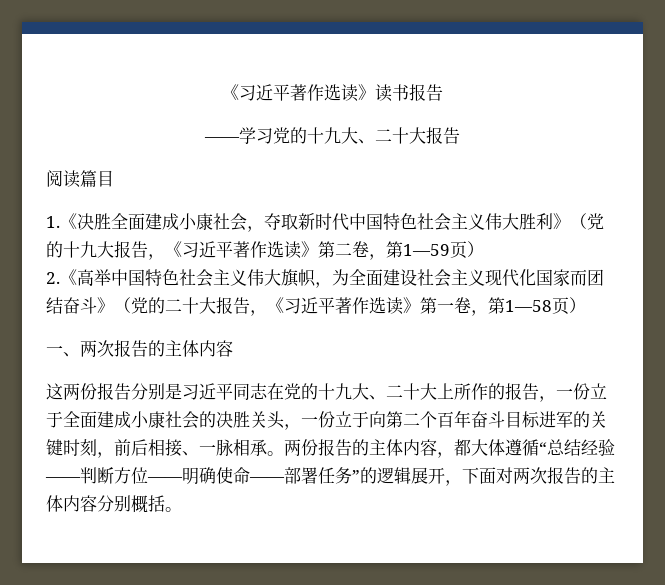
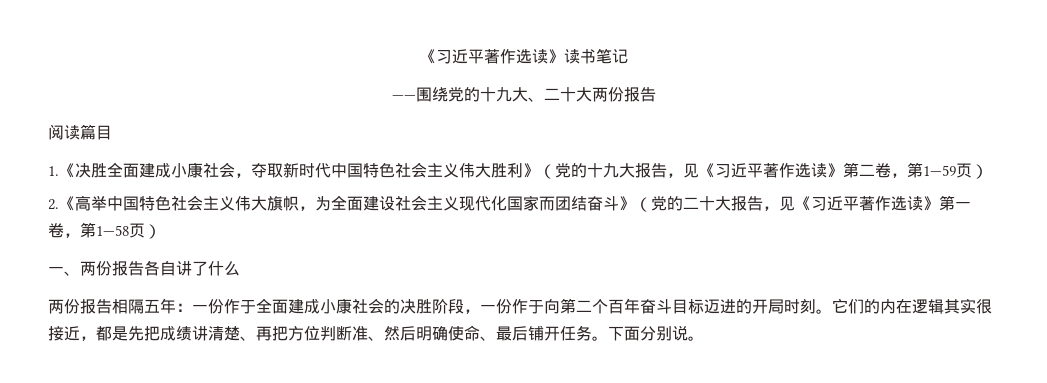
[409,84,443,101] [204,127,426,144] 报告 // ——学习党的十九大、二十大 -> [595,48,628,64] [391,87,624,102] 笔记 // ——围绕党的十九大、二十大两份
(165, 257) none -> [683,163,699,178] 见
(267, 313) none -> [779,196,795,211] 见
[97,340,233,357] [46,383,607,402] 次报告的主体内容 // 这两份报告分别是习近平同志在党的十九大、二十大上所作的报告，一份立 -> [96,260,240,276] [48,298,240,314] 份报告各自讲了什么 // 两份报告相隔五年：一份作
[250,411,352,430] 关头，一份立 -> [432,299,528,314] 阶段，一份作
[539,411,607,428] [46,439,615,458] [45,467,615,486] [46,495,165,513] 进军的关键时刻，前后相接、一脉相承。两份报告的主体内容，都大体遵循“总结经验——判断方位——明确使命——部署任务”的逻辑展开，下面对两次报告的主体内容分别概括 -> [704,298,992,314] [48,325,688,341] 迈进的开局时刻。它们的内在逻辑其实很接近，都是先把成绩讲清楚、再把方位判断准、然后明确使命、最后铺开任务。下面分别说

